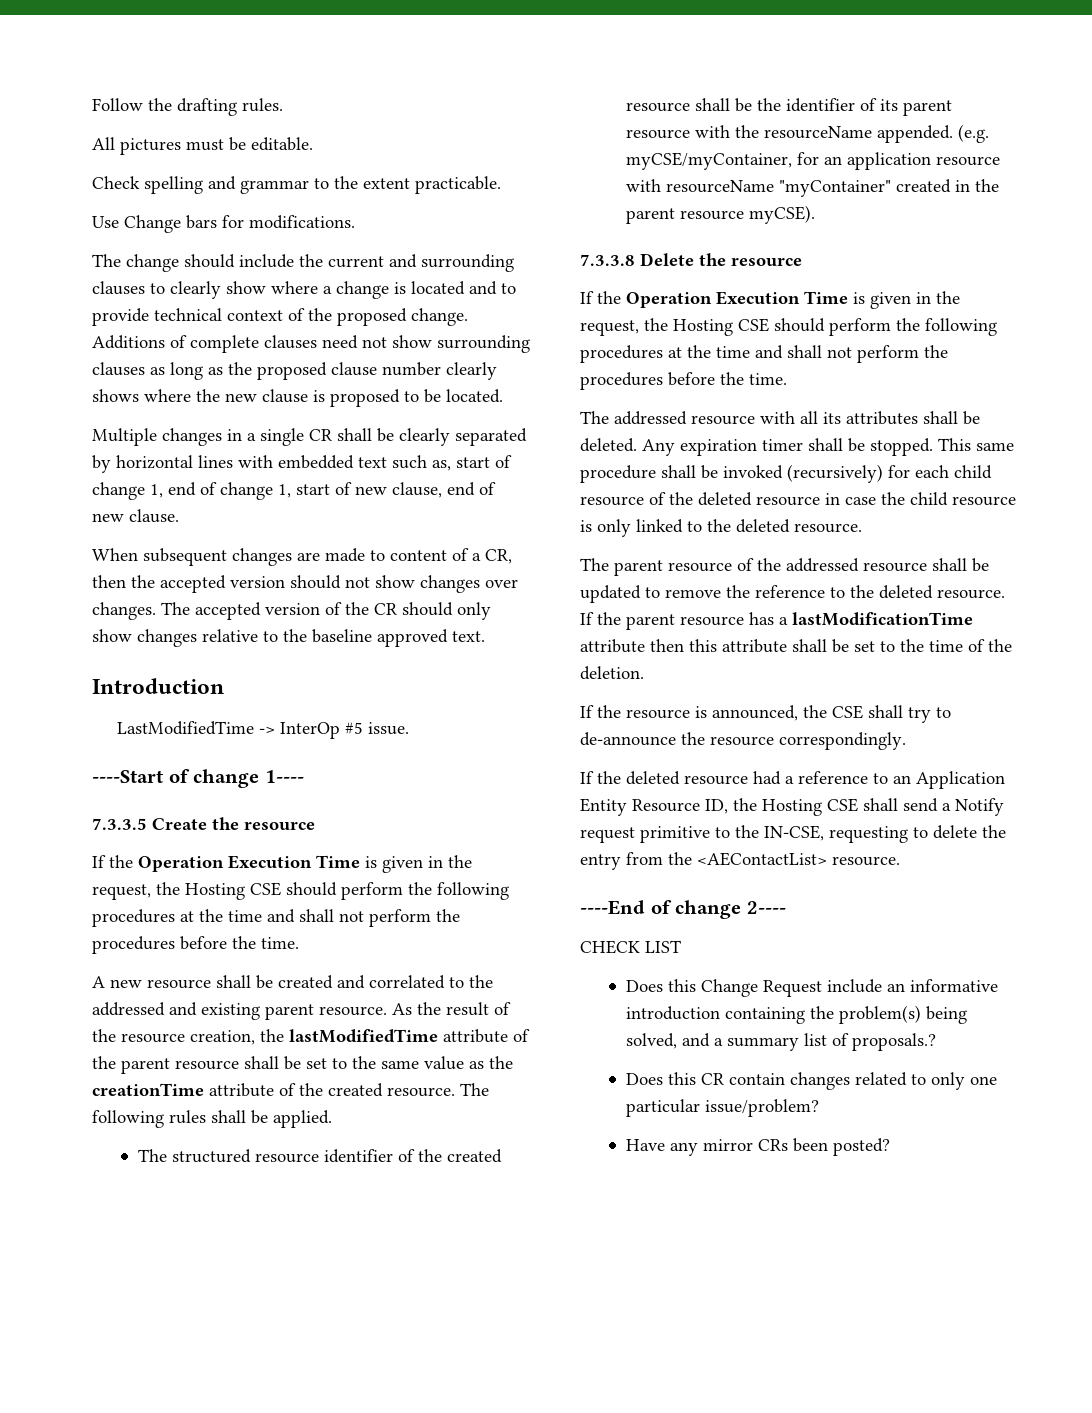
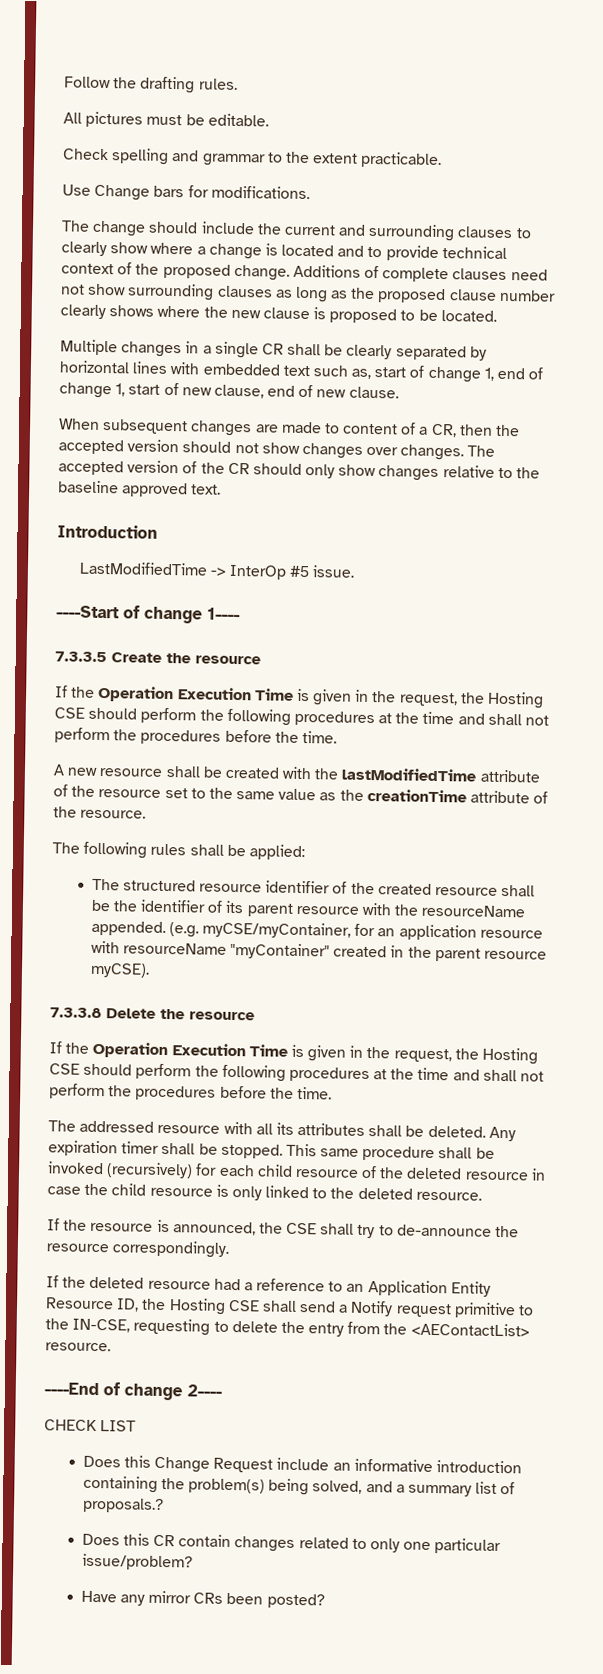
[337,975,493,989] [92,1002,511,1020] [92,1029,255,1045] and correlated to the addressed and existing parent resource. As the result of the resource creation, -> [282,766,313,780] with
[121,1056,301,1074] parent resource shall be -> [98,788,162,798] resource
[328,1083,455,1097] created resource. -> [80,809,147,819] resource. //
[273,1110,332,1128] applied. -> [248,844,305,861] applied:
[580,558,989,576] [580,585,1005,603] [580,612,973,630] [580,639,1012,653] [580,666,644,680] // The parent resource of the addressed resource shall be updated to remove the reference to the deleted resource. If the parent resource has a lastModificationTime attribute then this attribute shall be set to the time of the deletion. -> (482, 1196) none

